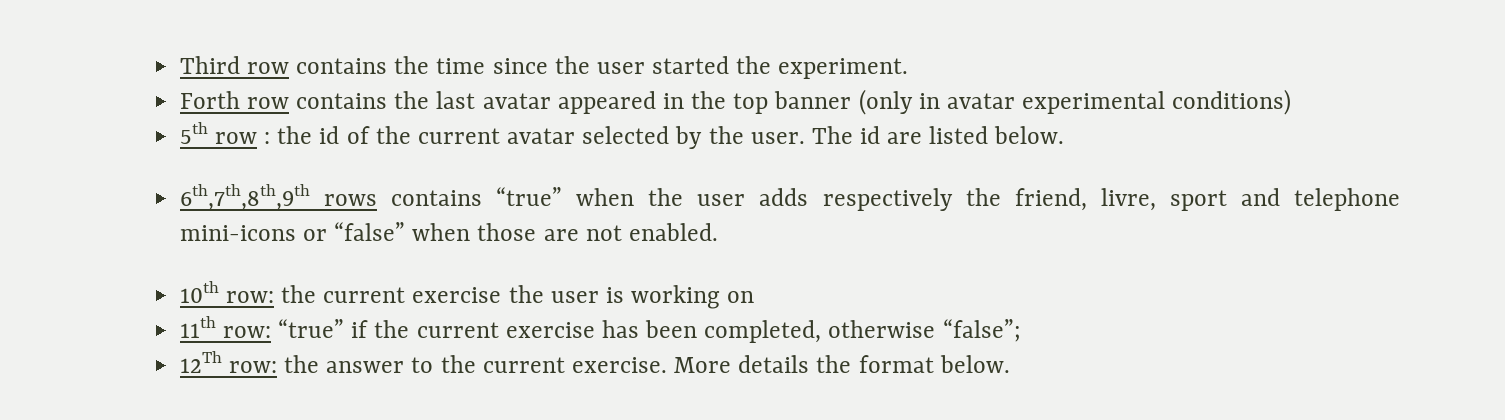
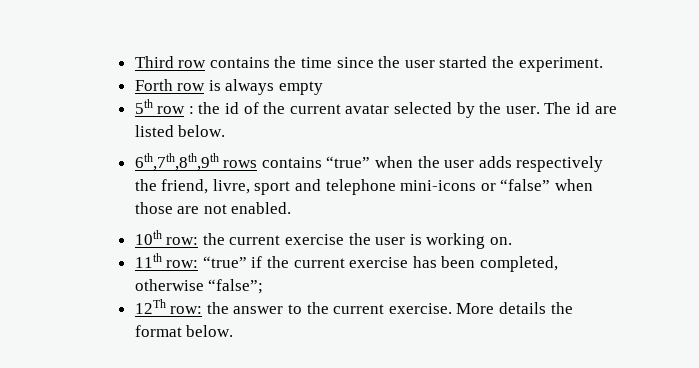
[296,89,1292,115] contains the last avatar appeared in the top banner (only in avatar experimental conditions) -> [208,79,324,95] is always empty
[727,291,755,303] on -> [489,237,512,245] on.

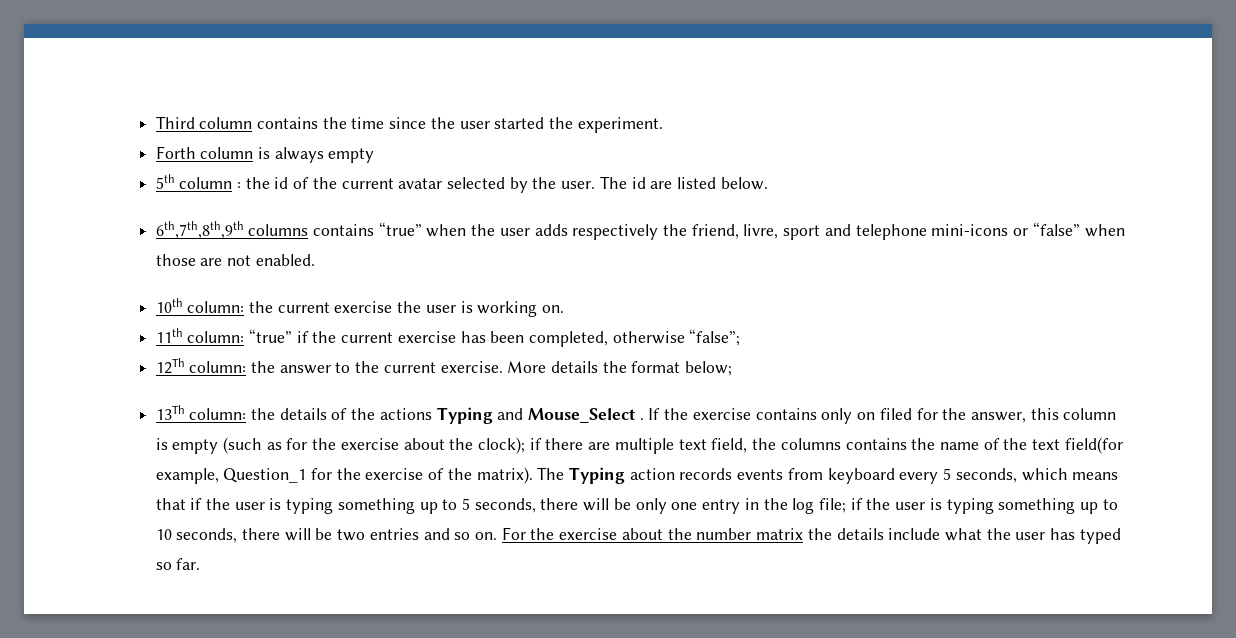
[178,60,207,68] row -> [199,117,253,129] column
[177,83,206,91] row -> [200,147,254,159] column
[157,106,186,114] row -> [179,177,233,189] column
[223,160,258,168] rows -> [248,224,309,236] columns
[166,237,199,245] row: -> [187,301,245,313] column:
[166,260,199,268] row: -> [187,331,245,343] column:
[170,306,203,314] row: -> [189,361,247,373] column:
[186,325,234,337] below. -> [685,361,733,376] [155,405,1117,424] [155,437,1123,454] [155,467,1119,484] [155,498,1118,514] [155,527,1121,544] [155,558,201,570] below; // 13Th column: the details of the actions Typing and Mouse_Select . If the exercise contains only on filed for the answer, this column is empty (such as for the exercise about the clock); if there are multiple text field, the columns contains the name of the text field(for example, Question_1 for the exercise of the matrix). The Typing action records events from keyboard every 5 seconds, which means that if the user is typing something up to 5 seconds, there will be only one entry in the log file; if the user is typing something up to 10 seconds, there will be two entries and so on. For the exercise about the number matrix the details include what the user has typed so far.

